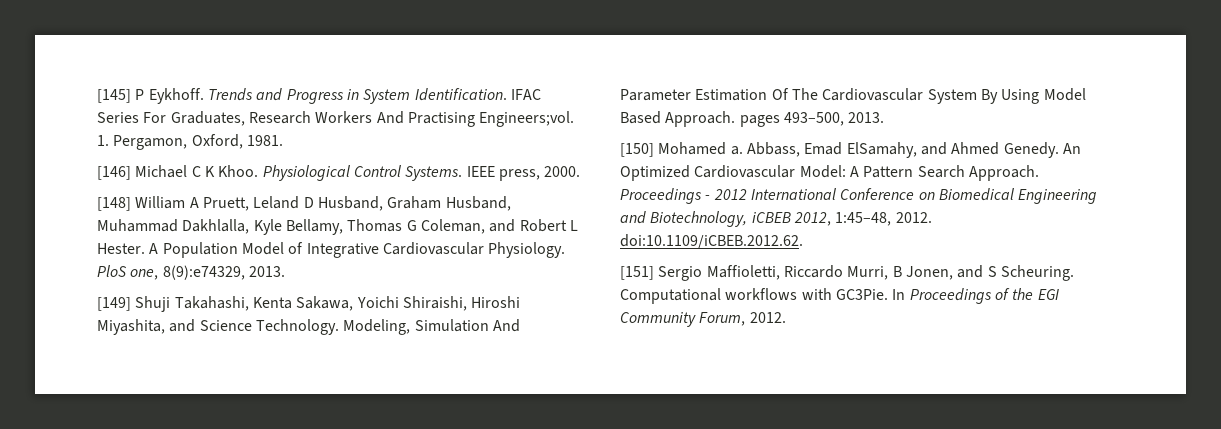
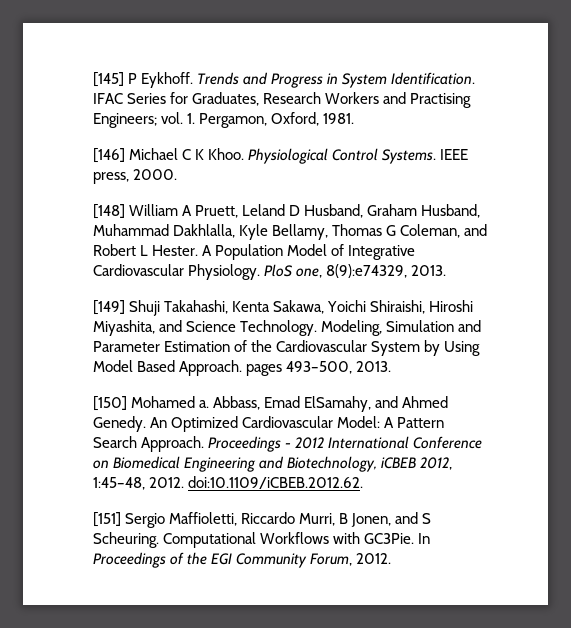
[143,112,167,123] For -> [170,92,189,104] for
[376,111,575,127] And Practising Engineers;vol. -> [383,92,472,108] [93,112,184,128] and Practising Engineers; vol.
[492,319,520,332] And -> [458,320,482,332] and
[771,88,818,100] Of The -> [234,340,273,352] of the
[980,89,998,104] By -> [424,340,441,356] by
[725,288,798,300] workflows -> [260,532,330,544] Workflows

